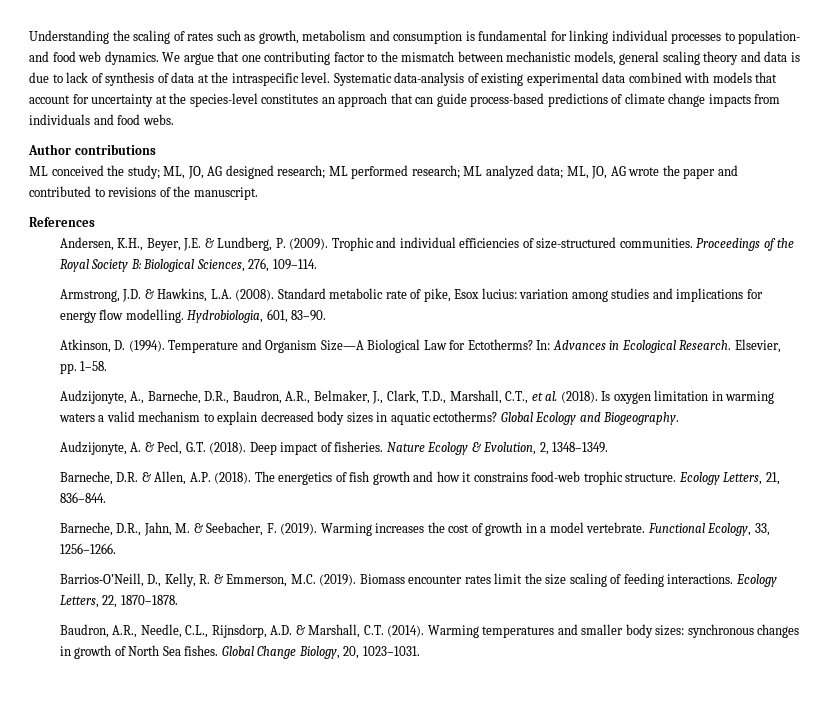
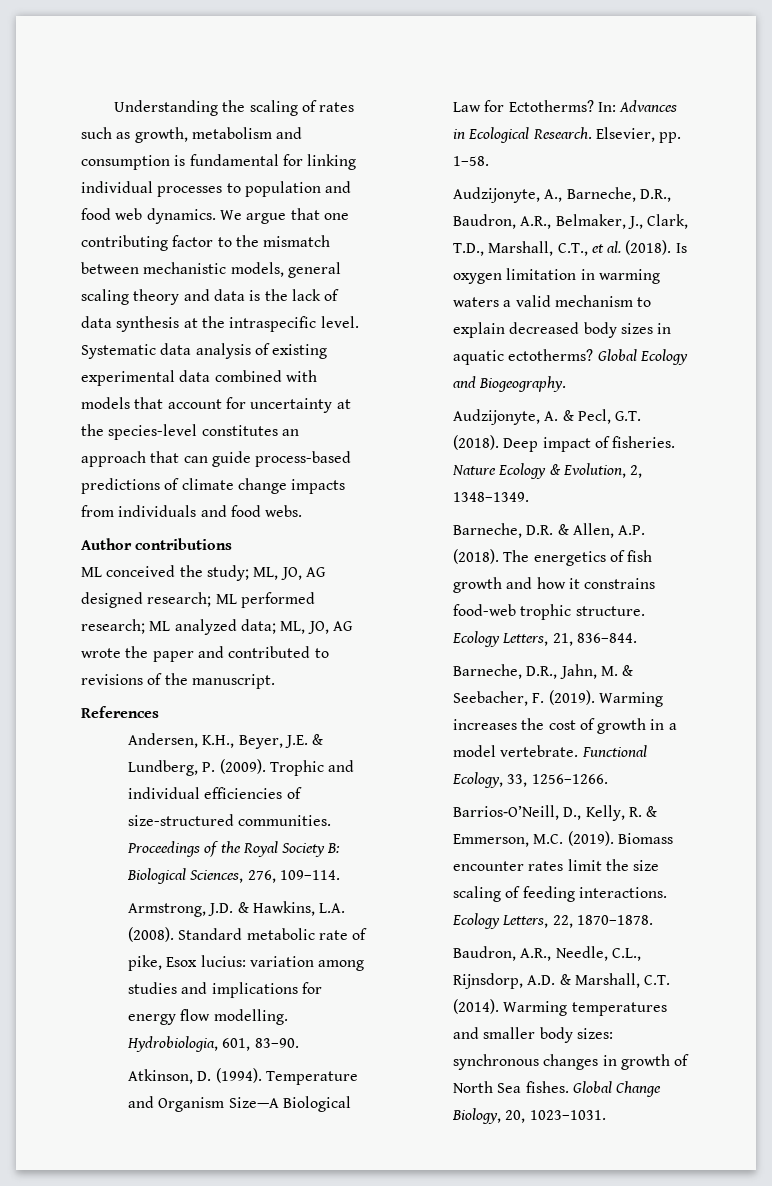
[738,30,801,44] population- -> [244,181,321,197] population
[29,72,195,86] due to lack of synthesis of data -> [264,289,340,301] [81,316,180,332] the lack of data synthesis
[394,72,465,86] data-analysis -> [160,343,251,359] data analysis

